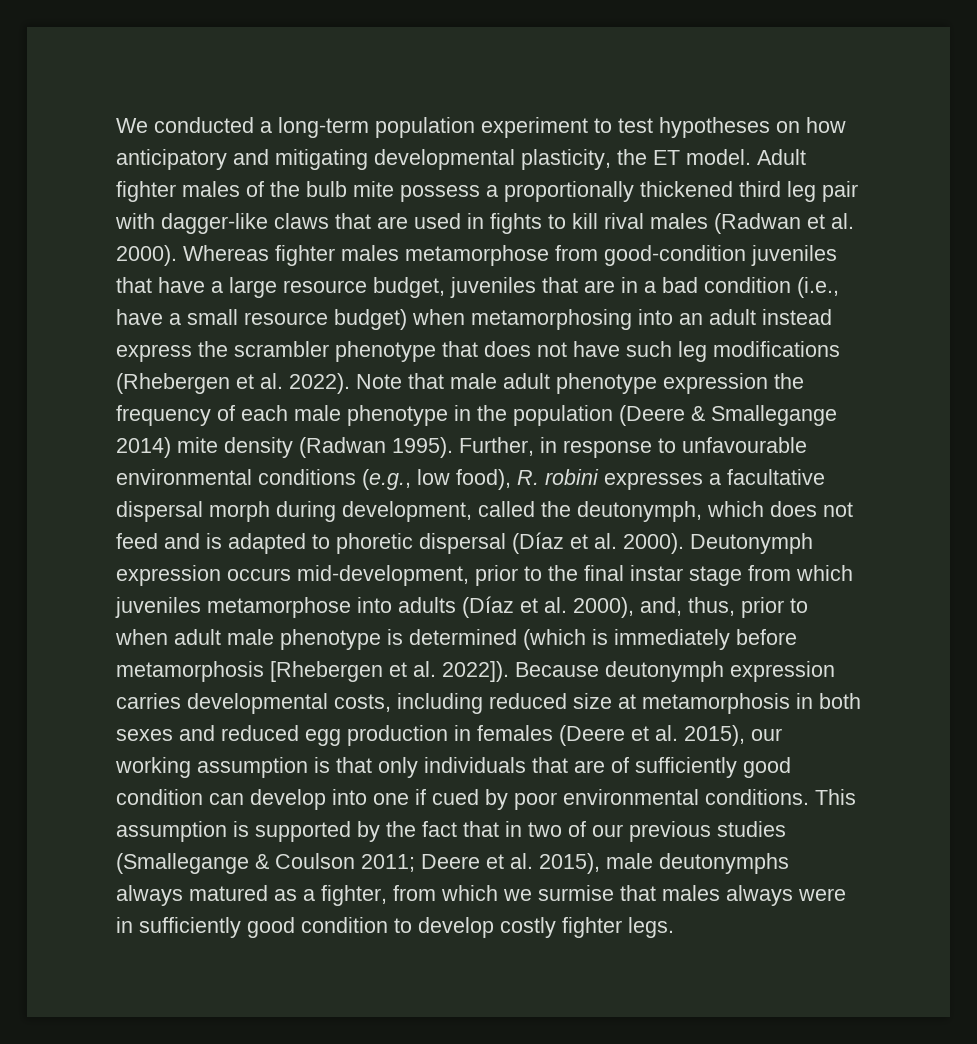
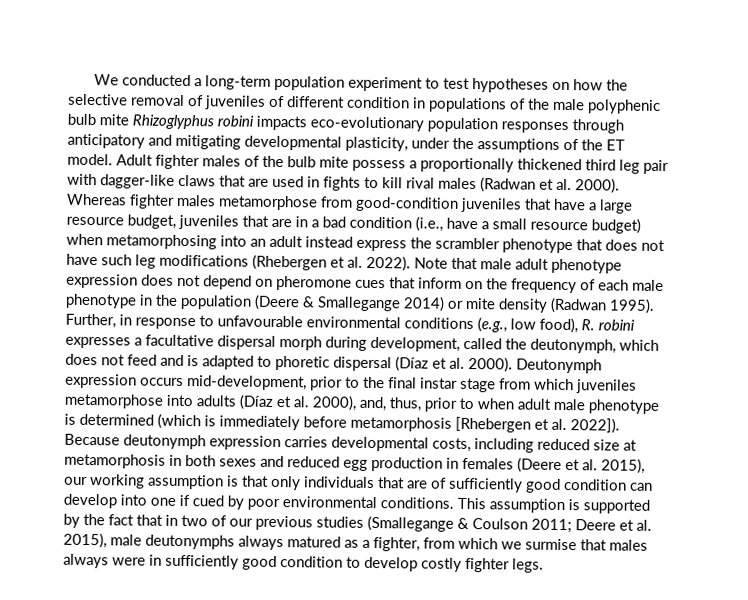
(846, 125) none -> [606,79,629,91] [68,93,661,114] [67,113,624,134] the selective removal of juveniles of different condition in populations of the male polyphenic bulb mite Rhizoglyphus robini impacts eco-evolutionary population responses through
(611, 159) none -> [411,137,579,153] under the assumptions of
(768, 383) none -> [141,274,483,291] does not depend on pheromone cues that inform on
(171, 447) none -> [447,300,463,309] or

